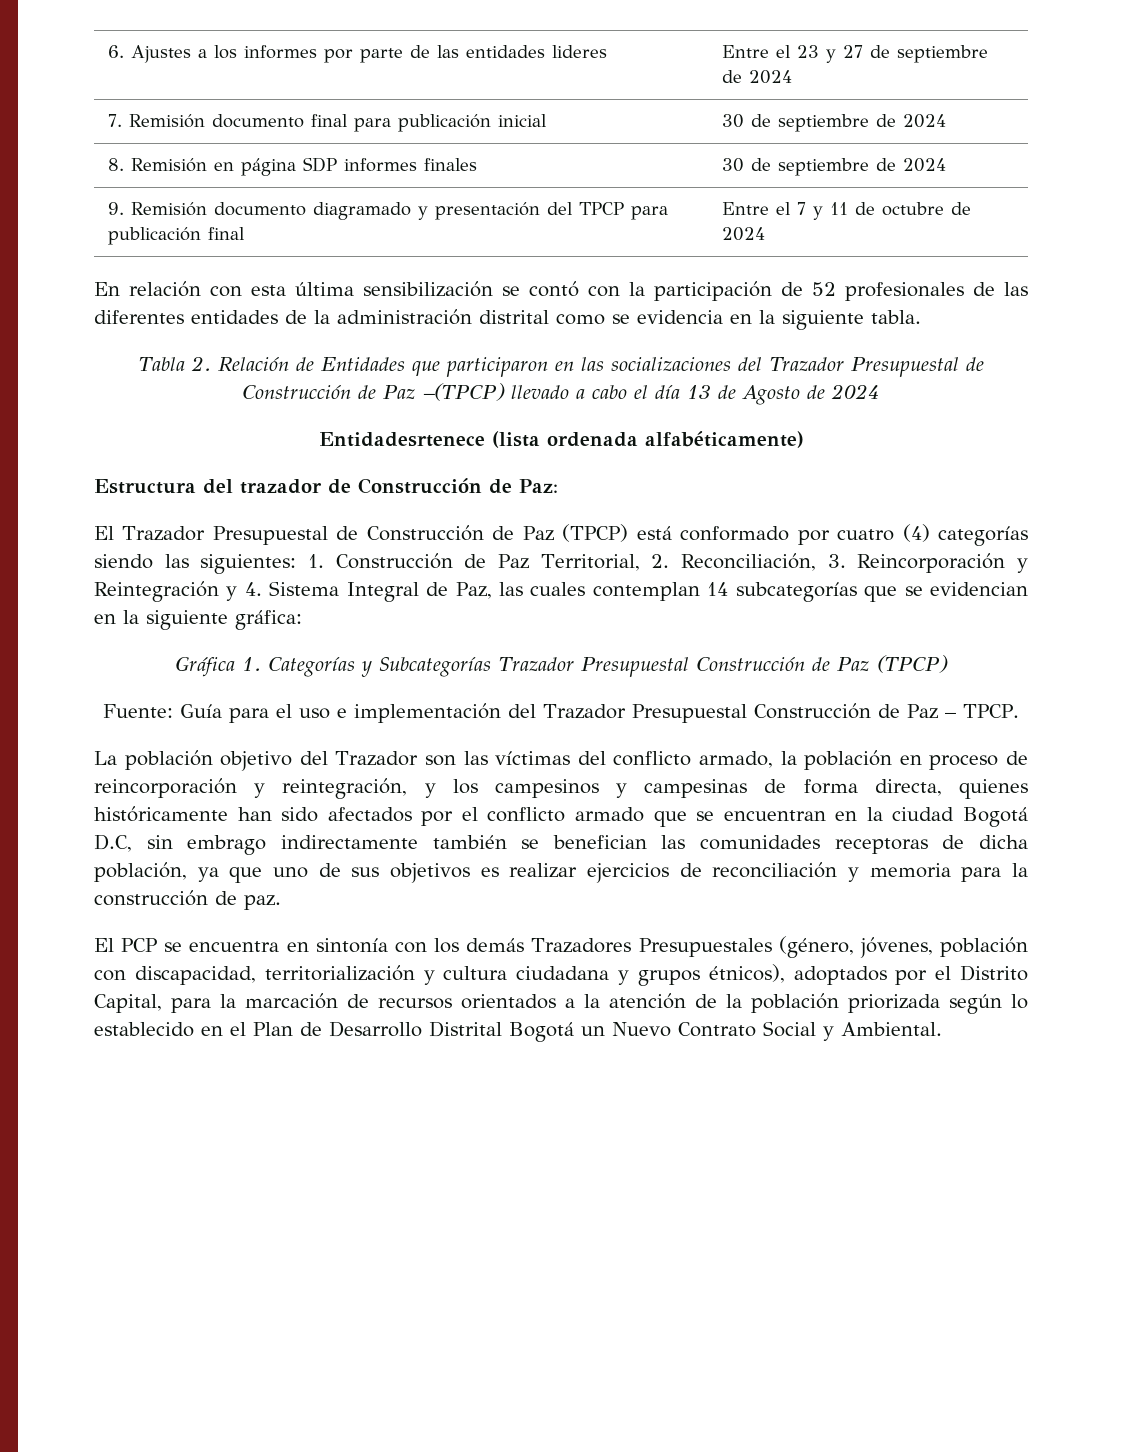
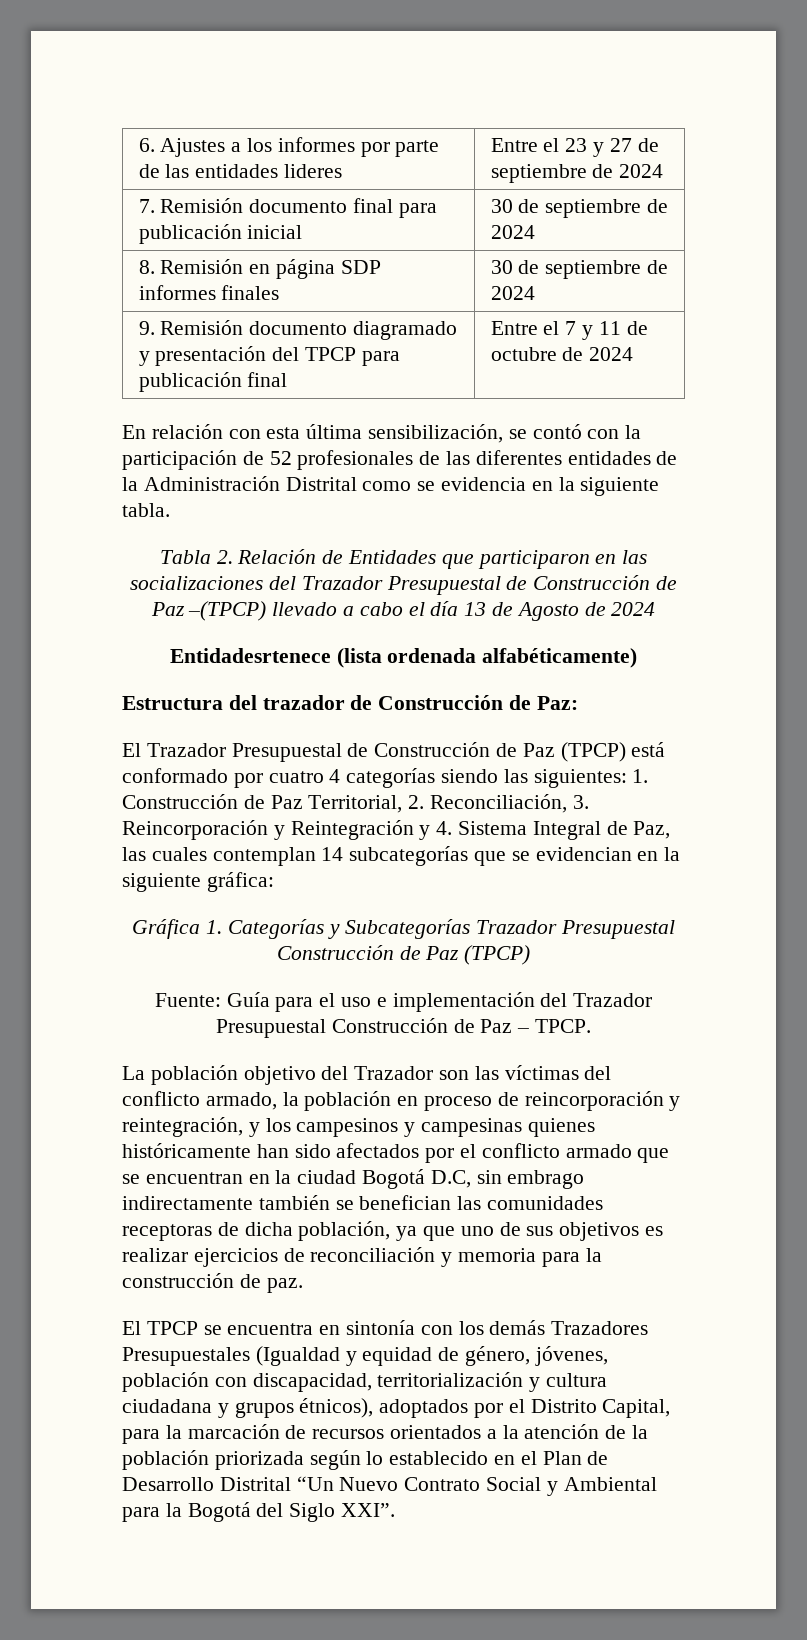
[363,281,493,297] sensibilización -> [368,424,504,443] sensibilización,
[337,309,549,325] administración distrital -> [143,476,357,491] Administración Distrital
[902,524,930,542] (4) -> [329,769,341,783] 4
[764,779,942,796] de forma directa, -> (523, 1127) none
[121,938,158,952] PCP -> [146,1321,198,1335] TPCP
[778,936,854,958] (género, -> [255,1346,531,1366] (Igualdad y equidad de género,
[509,1022,605,1042] Bogotá un -> [296,1476,334,1491] “Un
[841,1022,942,1036] Ambiental. -> [563,1477,657,1491] [122,1502,396,1522] Ambiental para la Bogotá del Siglo XXI”.

